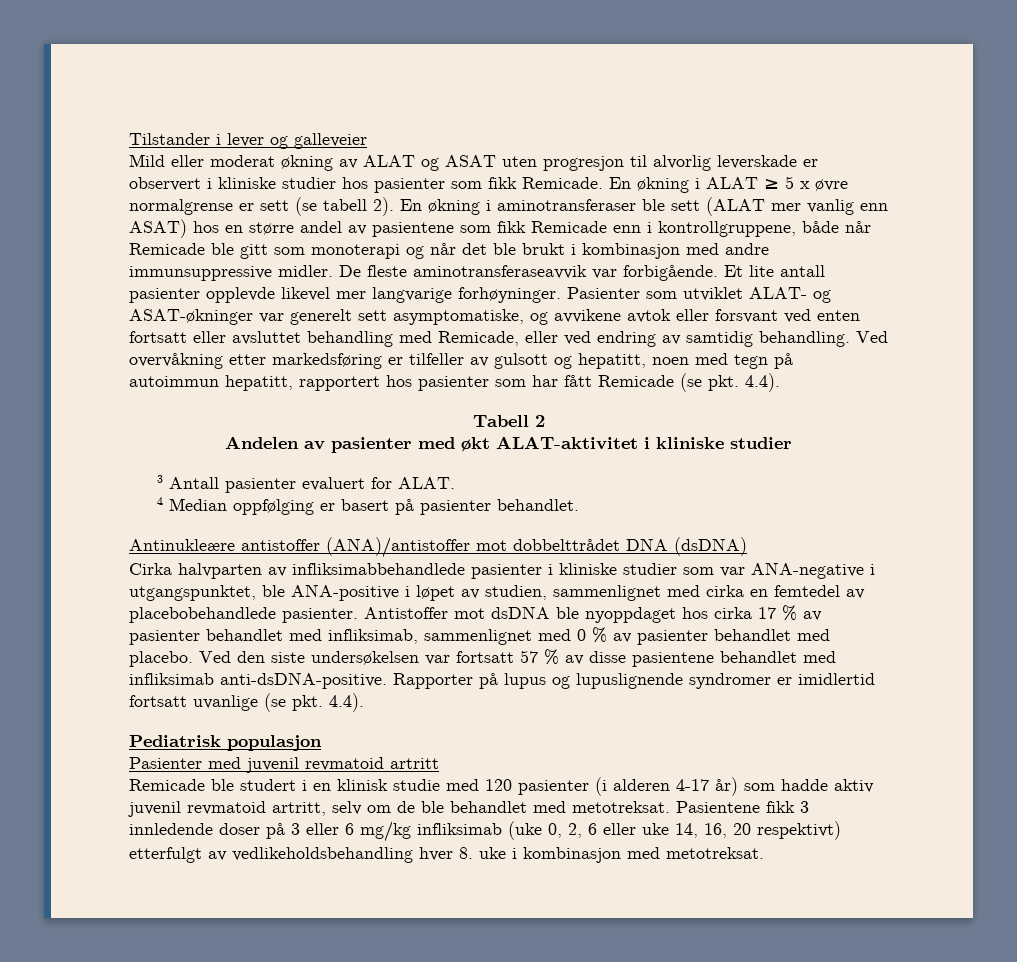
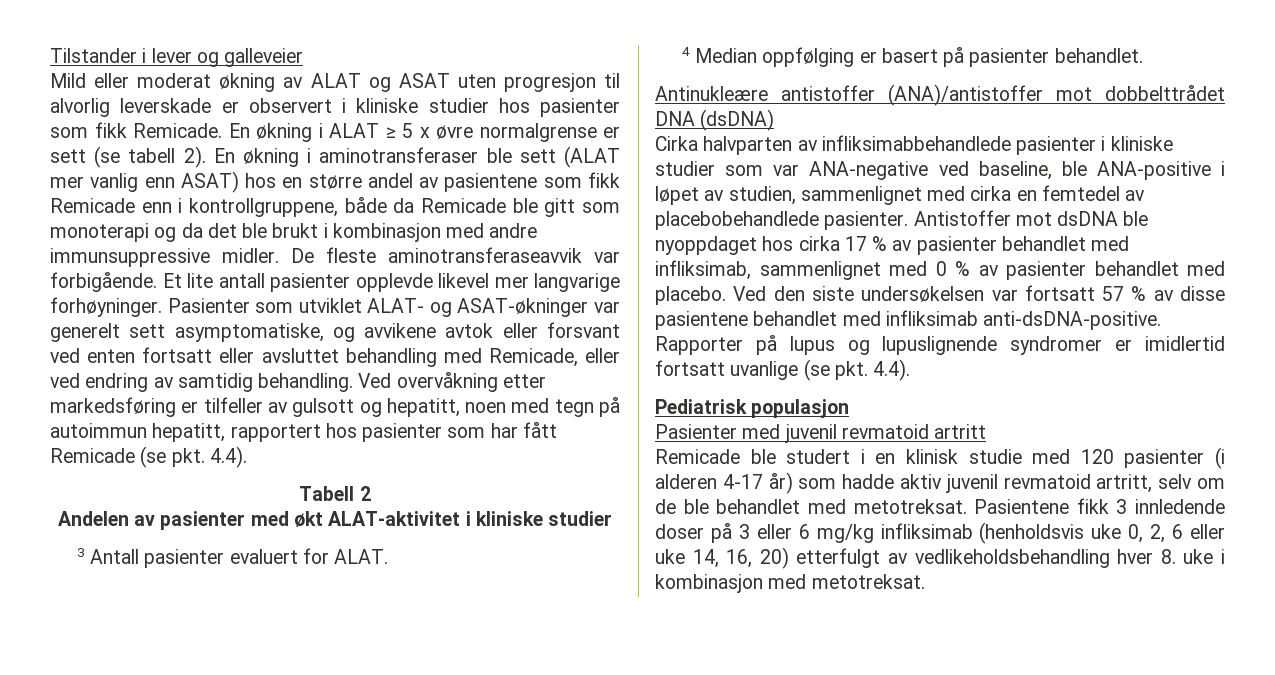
[845,221,871,233] når -> [393,198,415,213] da
[430,243,456,255] når -> [181,223,203,238] da
[870,564,875,575] [129,585,256,601] i utgangspunktet, -> [938,161,1052,180] ved baseline,
[508,821,542,840] (uke -> [979,522,1122,544] (henholdsvis uke
[733,821,841,840] 20 respektivt) -> [759,547,789,569] 20)

